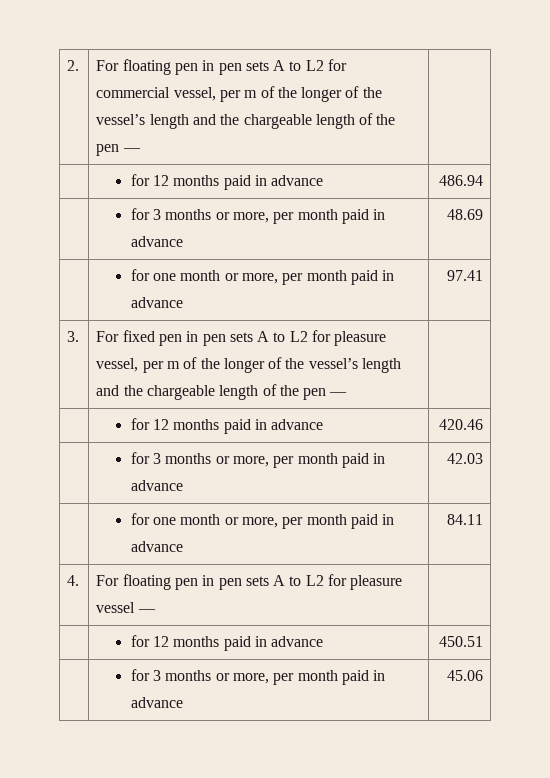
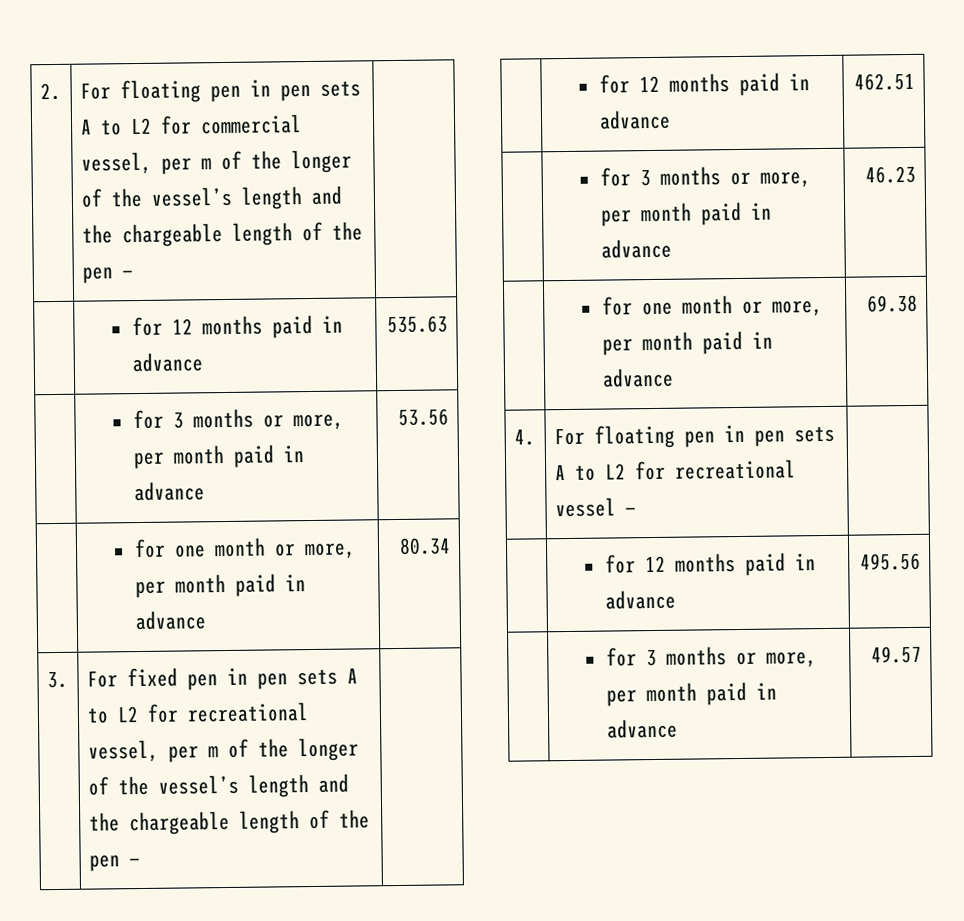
[438,175,483,186] 486.94 -> [387,315,449,334] 535.63
[446,209,483,220] 48.69 -> [398,408,450,426] 53.56
[446,270,483,281] 97.41 -> [399,537,452,555] 80.34
[334,331,387,346] pleasure -> [186,702,309,723] recreational
[438,419,483,430] 420.46 -> [854,72,916,91] 462.51
[446,453,483,464] 42.03 -> [865,165,917,184] 46.23
[446,514,483,525] 84.11 -> [867,294,919,313] 69.38
[350,575,403,590] pleasure -> [674,459,796,480] recreational
[438,636,483,647] 450.51 -> [860,552,922,571] 495.56
[446,670,483,681] 45.06 -> [871,645,923,664] 49.57

